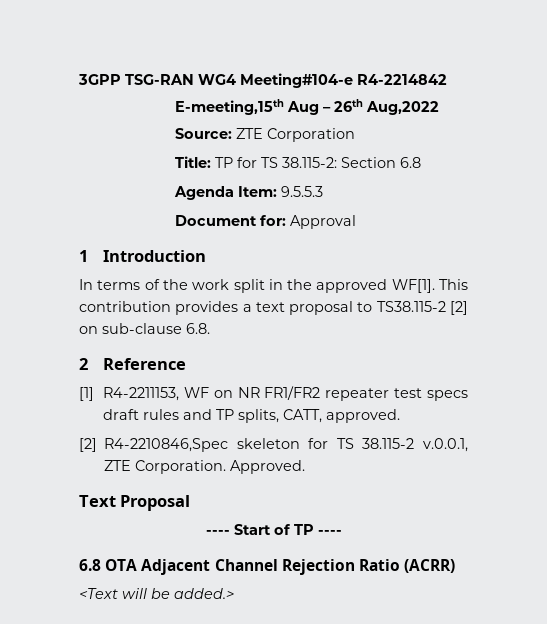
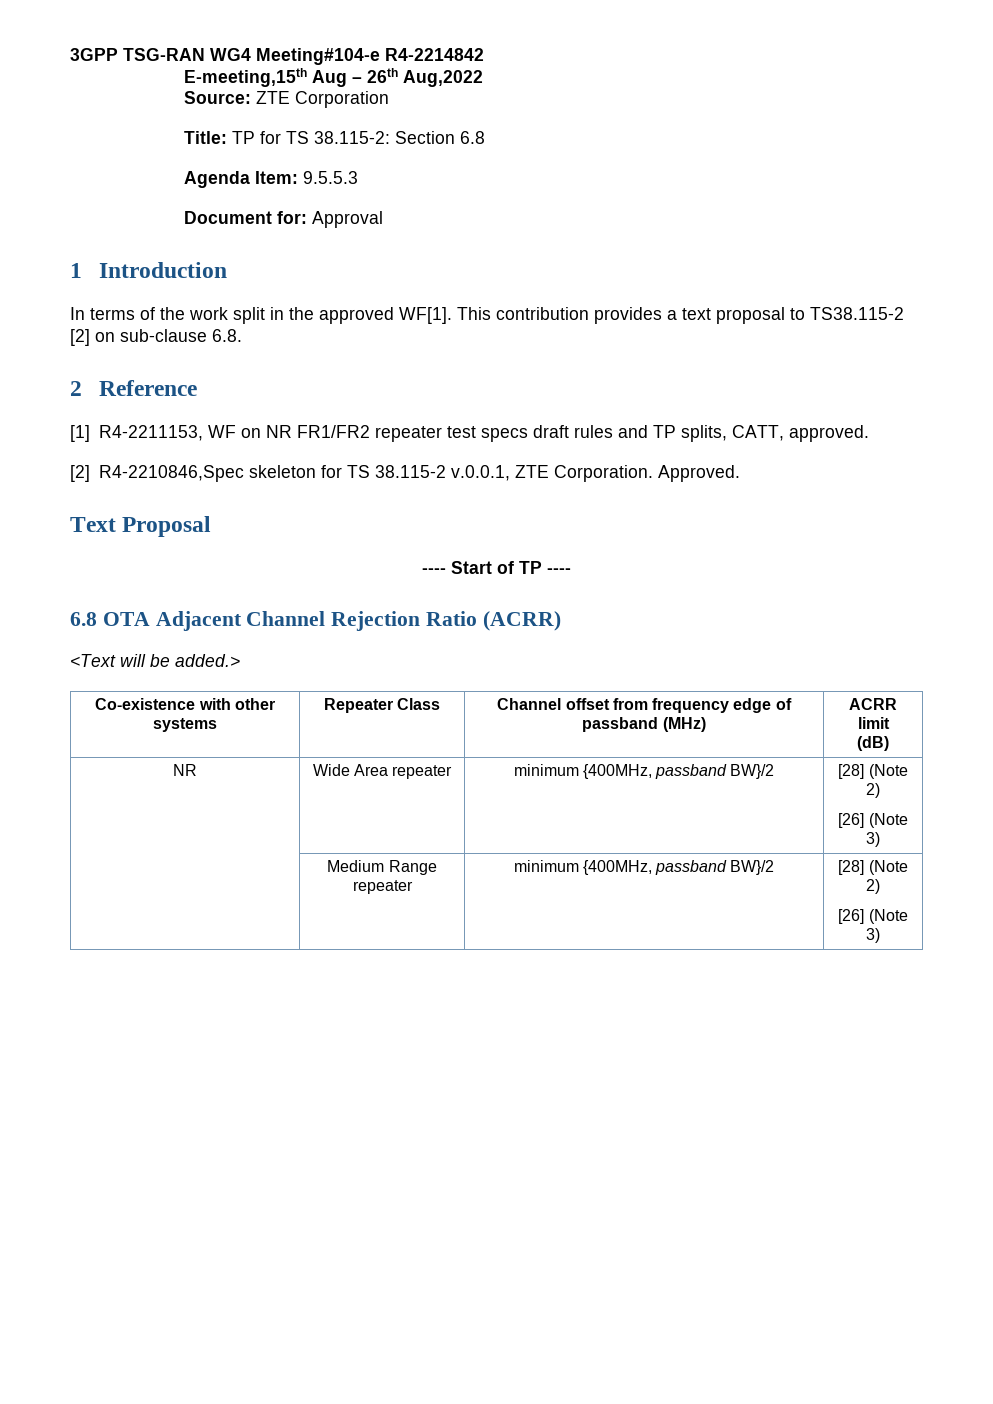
(234, 593) none -> [95,698,275,710] [153,718,217,732] [323,698,441,713] [497,698,792,713] [582,717,706,732] [849,698,897,710] [857,717,890,729] [857,736,889,751] [173,764,197,776] [312,764,453,779] [513,764,775,779] [838,764,908,779] [866,783,880,798] [838,813,908,828] [866,832,880,847] [327,860,437,875] [352,880,413,894] [513,860,775,875] [838,860,908,875] [866,879,880,894] [838,909,908,924] [866,928,880,943] // Co-existence with other systems | Repeater Class | Channel offset from frequency edge of passband (MHz) | ACRR limit // (dB) // NR | Wide Area repeater | minimum {400MHz, passband BW}/2 | [28] (Note 2) // [26] (Note 3) // | Medium Range repeater | minimum {400MHz, passband BW}/2 | [28] (Note 2) // [26] (Note 3)

